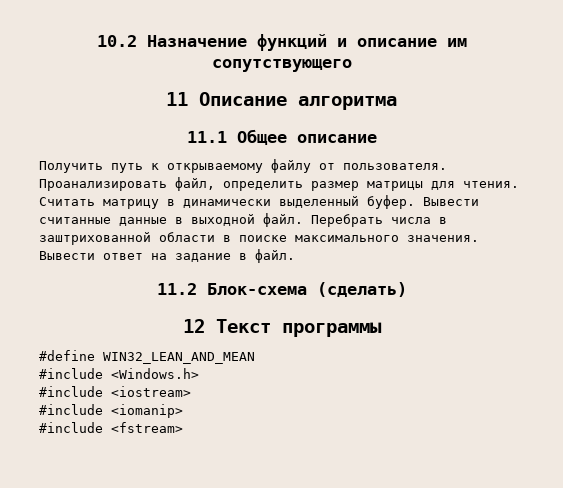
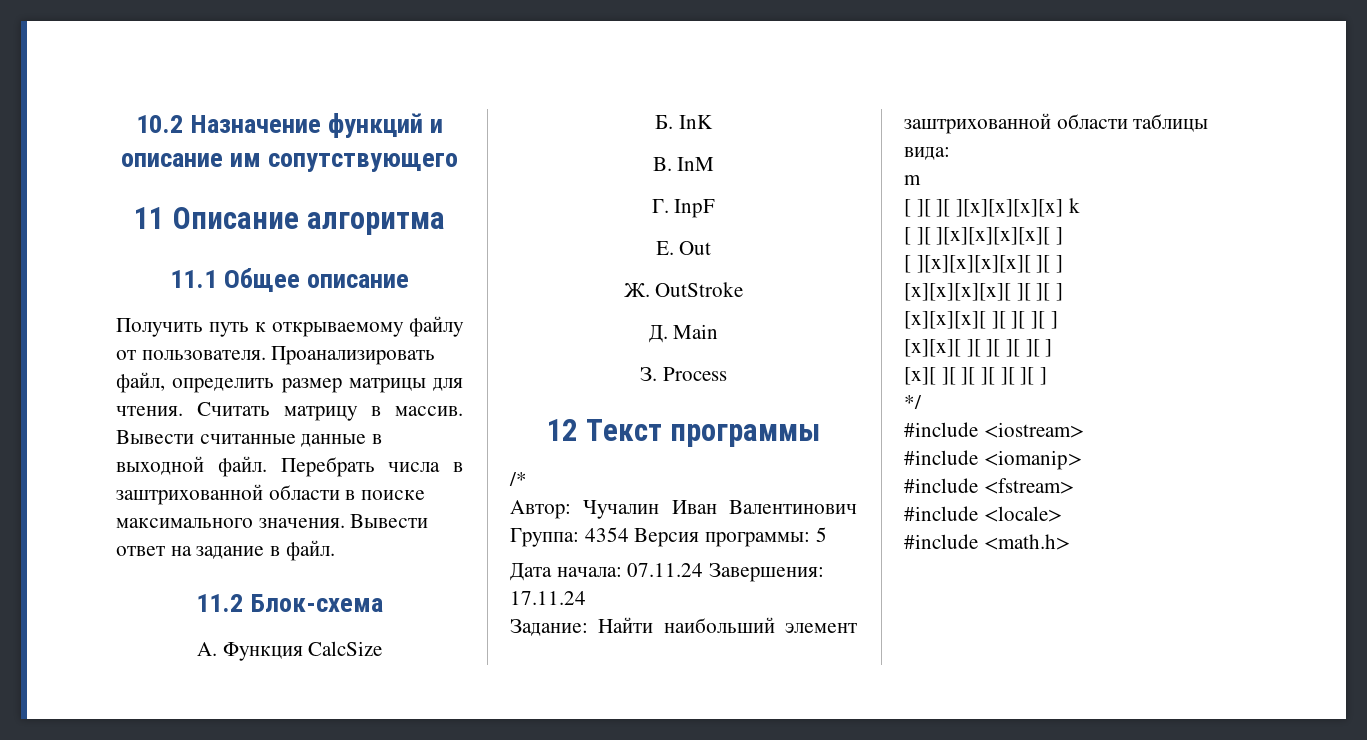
[183,195,415,209] динамически выделенный буфер. -> [395,406,463,416] массив.
[316,282,407,297] [182,319,382,337] [39,350,255,364] [39,368,199,379] (сделать) // 12 Текст программы // #define WIN32_LEAN_AND_MEAN // #include <Windows.h> -> [196,641,383,661] [655,115,713,129] [652,157,715,171] [651,199,716,218] [655,241,712,255] [623,282,744,297] [648,324,719,343] [640,367,727,381] [547,419,820,447] [509,472,527,486] [510,500,857,519] [510,527,827,547] [510,563,825,582] [510,591,586,605] [510,617,857,636] [904,113,1209,134] [904,147,950,160] [904,175,921,185] [904,198,1080,217] [904,227,1064,245] [904,255,1064,273] [904,283,1064,301] [904,311,1058,329] [904,339,1053,357] [904,367,1048,385] [904,395,922,409] // А. Функция CalcSize // Б. InK // В. InM // Г. InpF // Е. Out // Ж. OutStroke // Д. Main // З. Process // 12 Текст программы // /* // Автор: Чучалин Иван Валентинович Группа: 4354 Версия программы: 5 // Дата начала: 07.11.24 Завершения: 17.11.24 // Задание: Найти наибольший элемент заштрихованной области таблицы вида: // m // [ ][ ][ ][x][x][x][x] k // [ ][ ][x][x][x][x][ ] // [ ][x][x][x][x][ ][ ] // [x][x][x][x][ ][ ][ ] // [x][x][x][ ][ ][ ][ ] // [x][x][ ][ ][ ][ ][ ] // [x][ ][ ][ ][ ][ ][ ] // */
(183, 427) none -> [904,506,1062,522] [904,534,1070,550] // #include <locale> // #include <math.h>

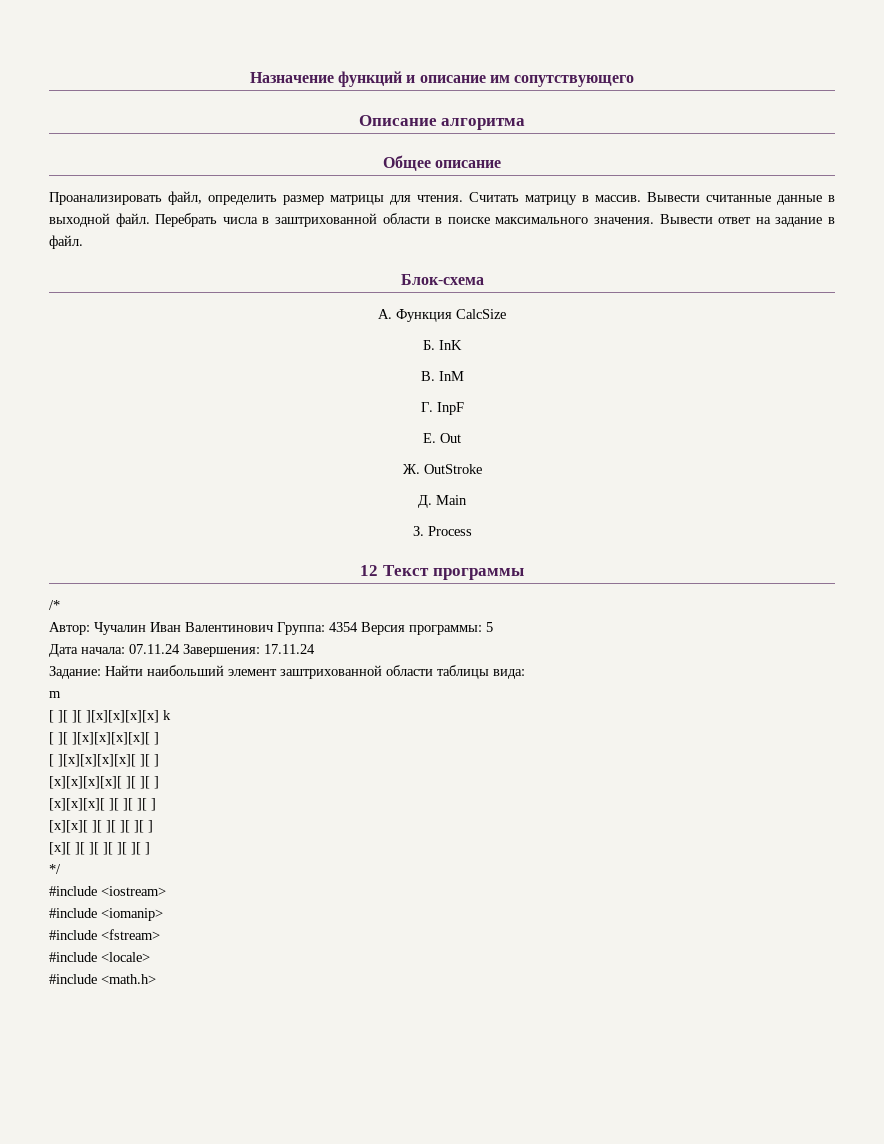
[135,115,183,133] 10.2 -> (249, 77) none
[134,207,165,229] 11 -> (635, 81) none
[169,270,217,288] 11.1 -> (526, 124) none
[116,316,464,337] [116,350,266,360] Получить путь к открываемому файлу от пользователя. -> (502, 164) none
[196,594,244,612] 11.2 -> (83, 242) none

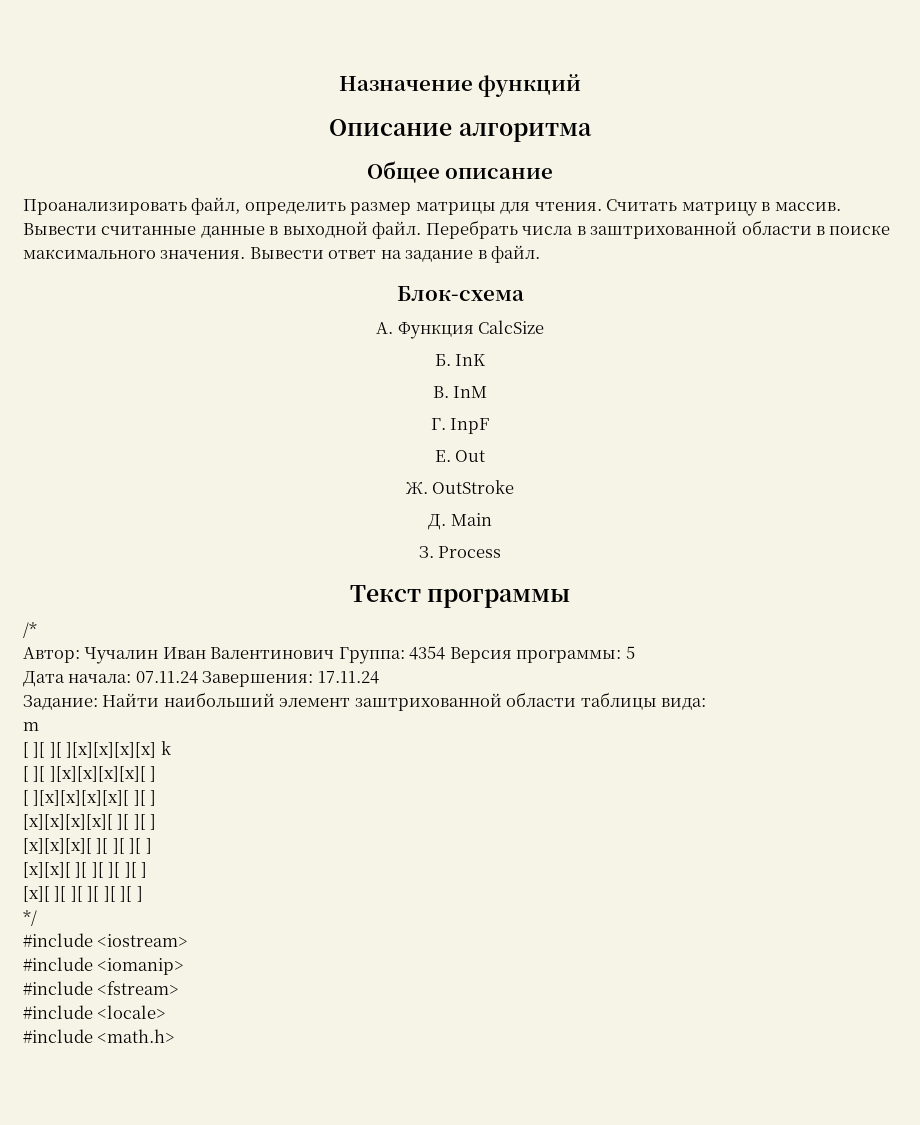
[406,75,635,87] и описание им сопутствующего -> (582, 85) none
[360,565,379,576] 12 -> (502, 552) none

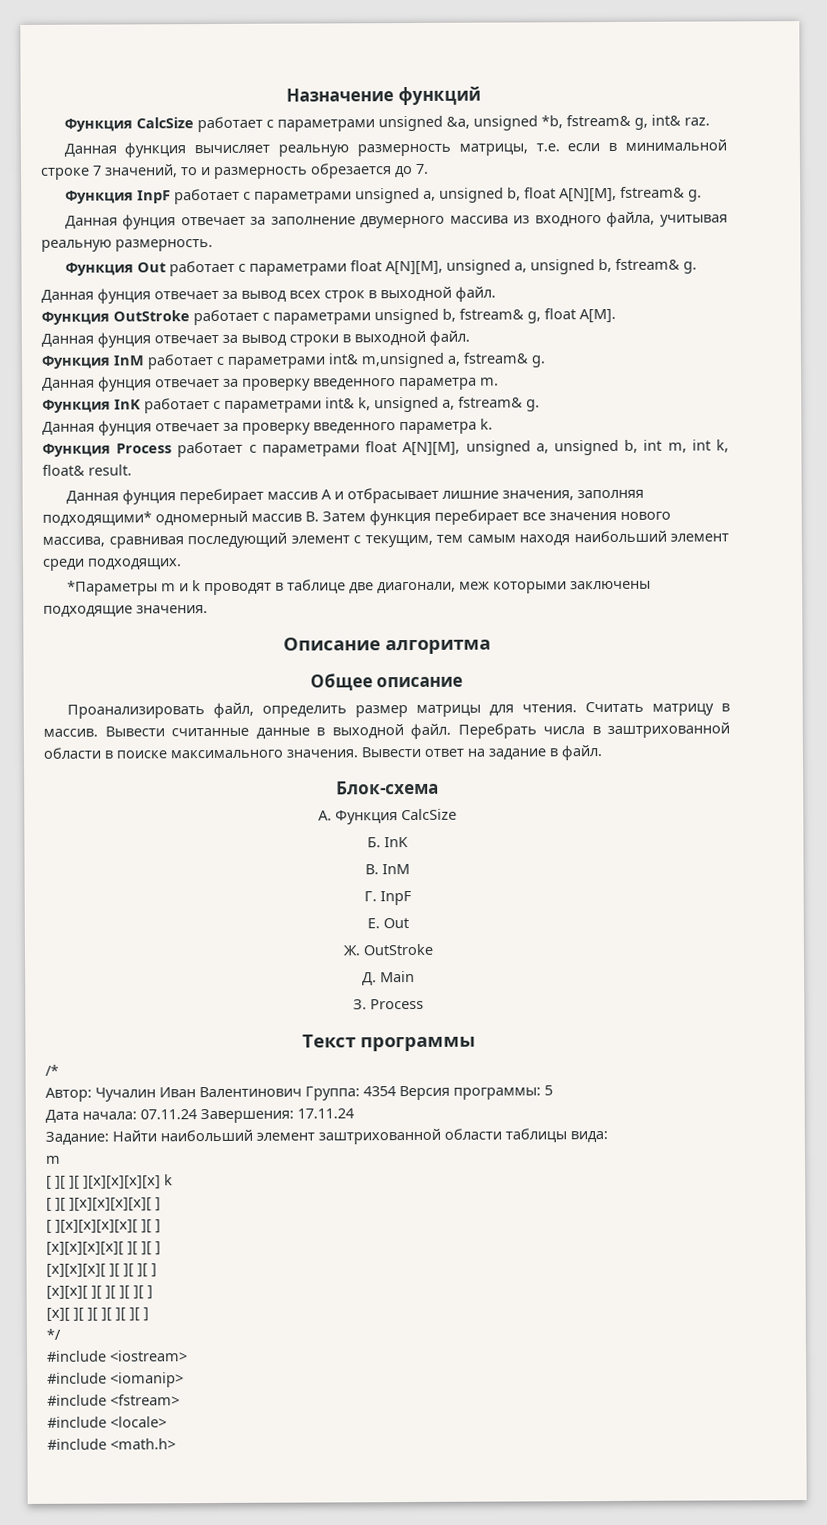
(582, 85) none -> [63,114,710,133] [63,139,728,158] [40,163,429,180] [64,186,702,205] [64,211,729,230] [41,239,213,252] [64,258,697,277] [41,286,496,304] [41,308,616,326] [41,330,470,348] [41,352,546,370] [42,376,499,392] [42,396,540,414] [42,418,493,436] [42,439,729,458] [42,464,132,476] [65,487,644,505] [42,509,671,527] [42,530,729,549] [42,558,182,571] [66,579,651,596] [43,605,208,617] // Функция CalcSize работает с параметрами unsigned &a, unsigned *b, fstream& g, int& raz. // Данная функция вычисляет реальную размерность матрицы, т.е. если в минимальной строке 7 значений, то и размерность обрезается до 7. // Функция InpF работает с параметрами unsigned a, unsigned b, float A[N][M], fstream& g. // Данная фунция отвечает за заполнение двумерного массива из входного файла, учитывая реальную размерность. // Функция Out работает с параметрами float A[N][M], unsigned a, unsigned b, fstream& g. // Данная фунция отвечает за вывод всех строк в выходной файл. // Функция OutStroke работает с параметрами unsigned b, fstream& g, float A[M]. // Данная фунция отвечает за вывод строки в выходной файл. // Функция InM работает с параметрами int& m,unsigned a, fstream& g. // Данная фунция отвечает за проверку введенного параметра m. // Функция InK работает с параметрами int& k, unsigned a, fstream& g. // Данная фунция отвечает за проверку введенного параметра k. // Функция Process работает с параметрами float A[N][M], unsigned a, unsigned b, int m, int k, float& result. // Данная фунция перебирает массив А и отбрасывает лишние значения, заполняя подходящими* одномерный массив В. Затем функция перебирает все значения нового массива, сравнивая последующий элемент с текущим, тем самым находя наибольший элемент среди подходящих. // *Параметры m и k проводят в таблице две диагонали, меж которыми заключены подходящие значения.

